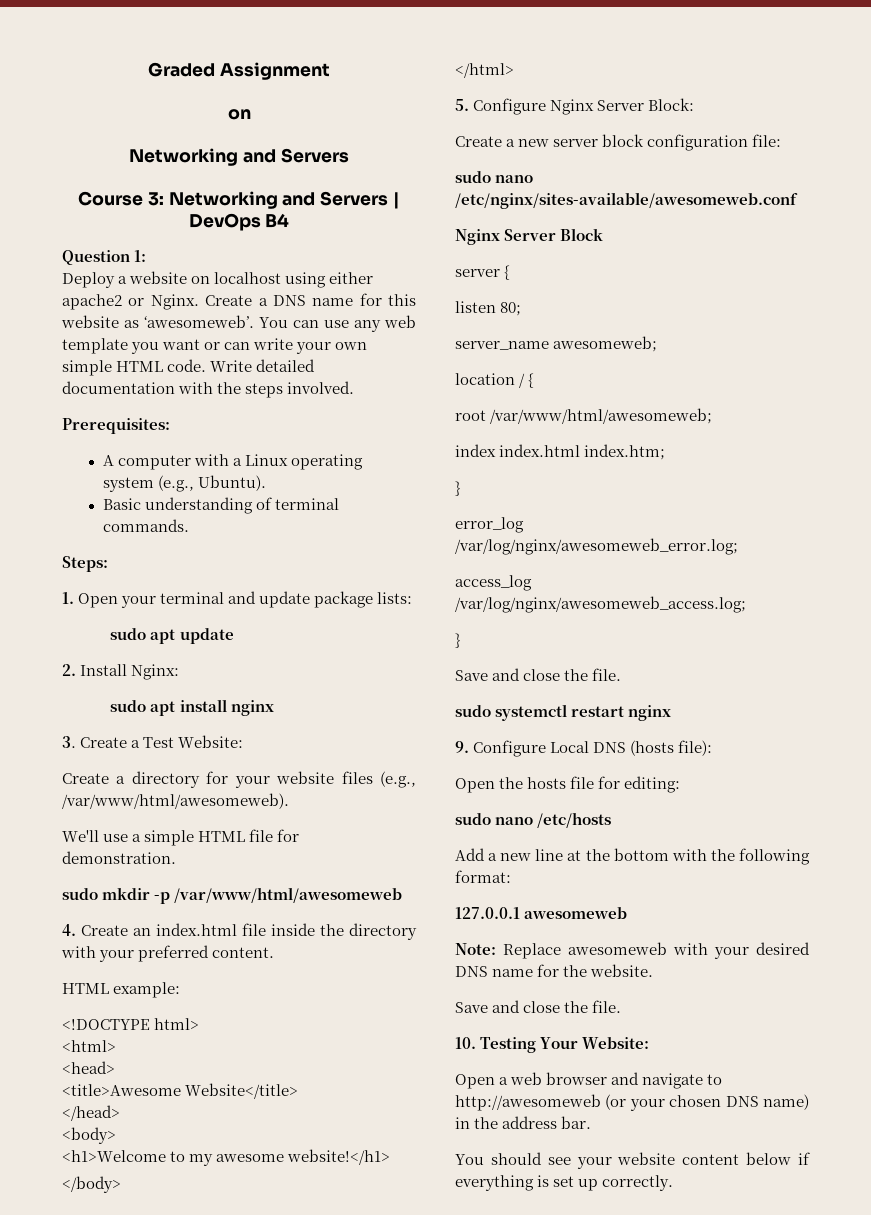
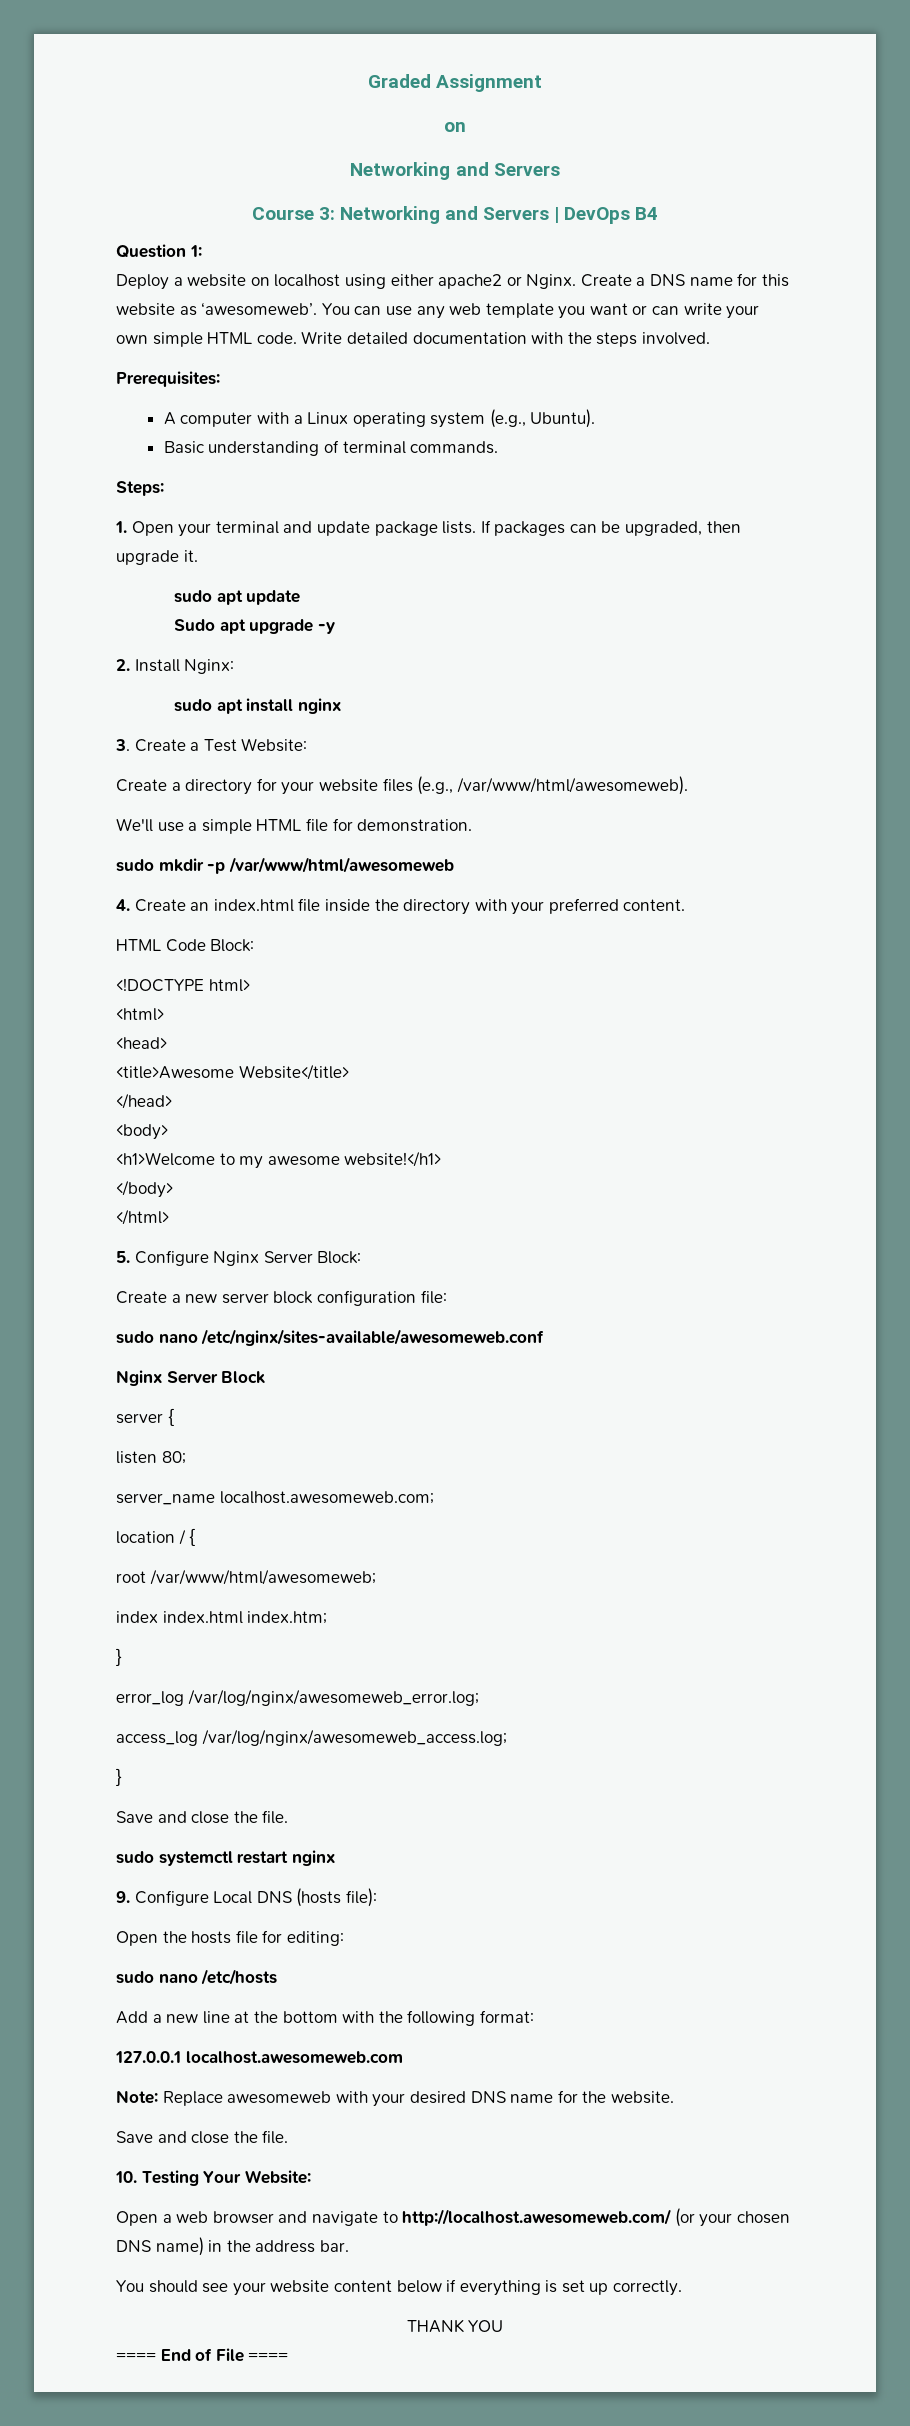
[377,592,413,604] lists: -> [442,520,741,536] [116,550,198,565] lists. If packages can be upgraded, then upgrade it.
(234, 636) none -> [174,619,335,634] // Sudo apt upgrade -y
[113,982,181,998] example: -> [165,939,255,952] Code Block:
[553,336,658,352] awesomeweb; -> [219,1491,434,1504] localhost.awesomeweb.com;
[524,907,628,919] awesomeweb -> [185,2051,403,2064] localhost.awesomeweb.com
[455,1094,601,1111] http://awesomeweb -> [402,2209,672,2226] http://localhost.awesomeweb.com/
(674, 1183) none -> [406,2319,504,2333] [116,2348,289,2362] // THANK YOU // ==== End of File ====

